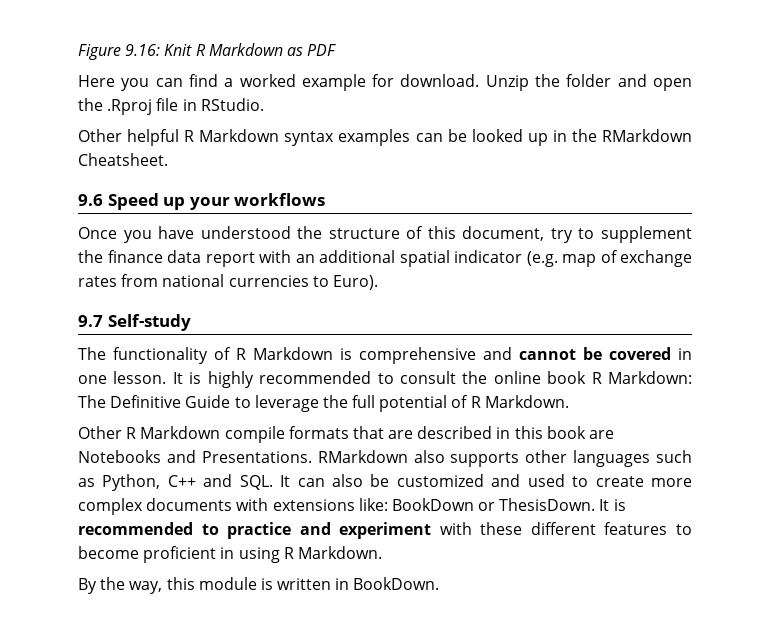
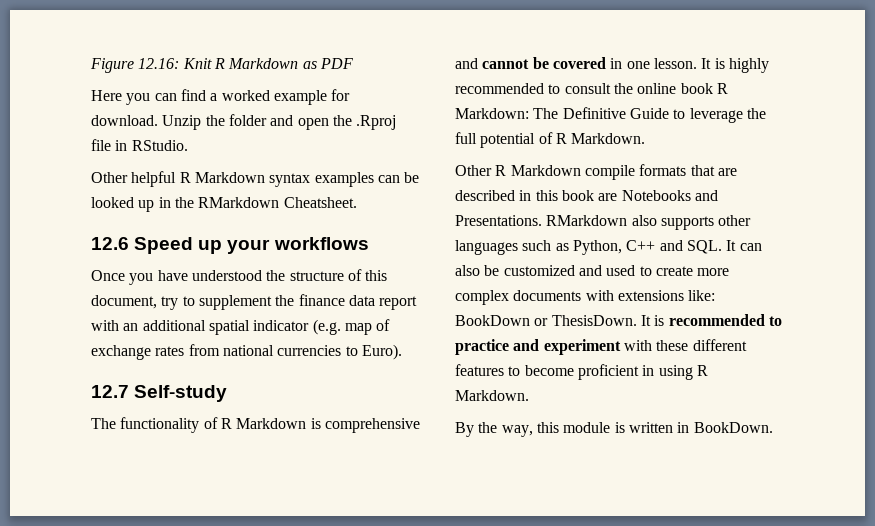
[125,44,161,56] 9.16: -> [138,58,180,69] 12.16:
[78,194,103,206] 9.6 -> [91,237,129,250] 12.6
[78,315,103,327] 9.7 -> [91,385,129,398] 12.7

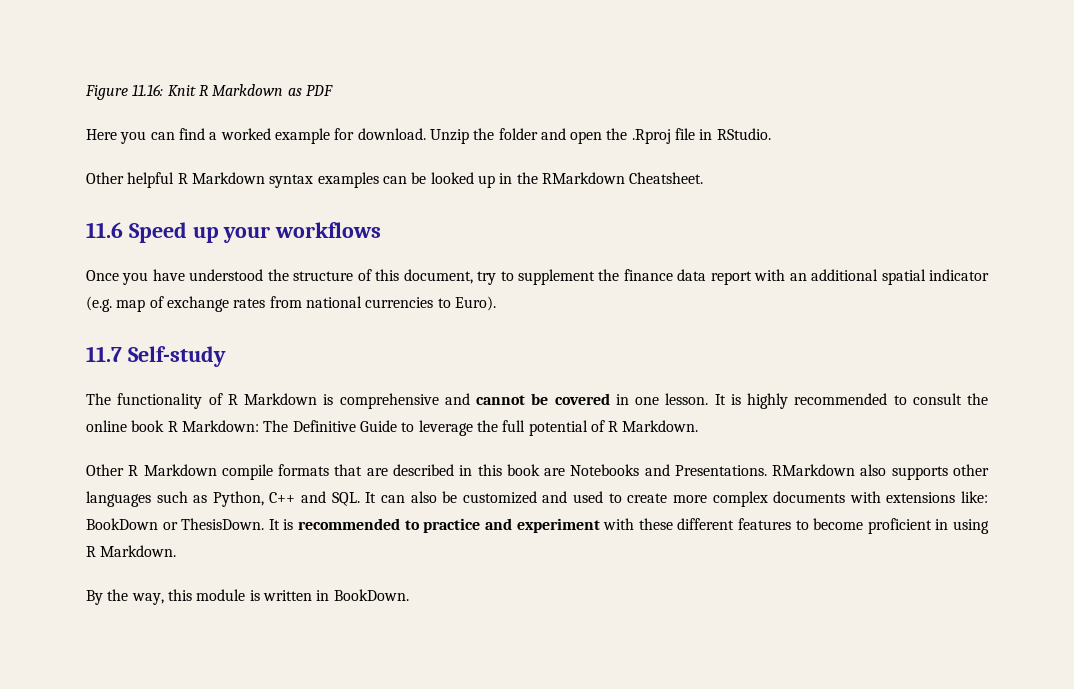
[138,58,180,69] 12.16: -> [132,84,164,96] 11.16:
[91,237,129,250] 12.6 -> [86,222,123,238] 11.6
[91,385,129,398] 12.7 -> [86,346,122,362] 11.7

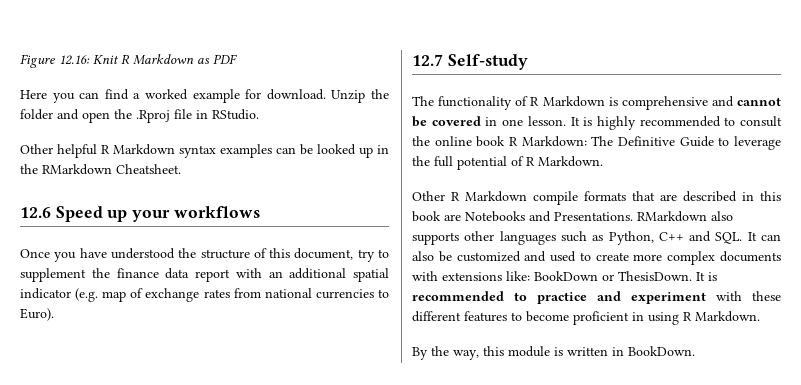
[132,84,164,96] 11.16: -> [59,55,90,65] 12.16:
[86,222,123,238] 11.6 -> [20,207,51,218] 12.6
[86,346,122,362] 11.7 -> [412,54,443,66] 12.7

